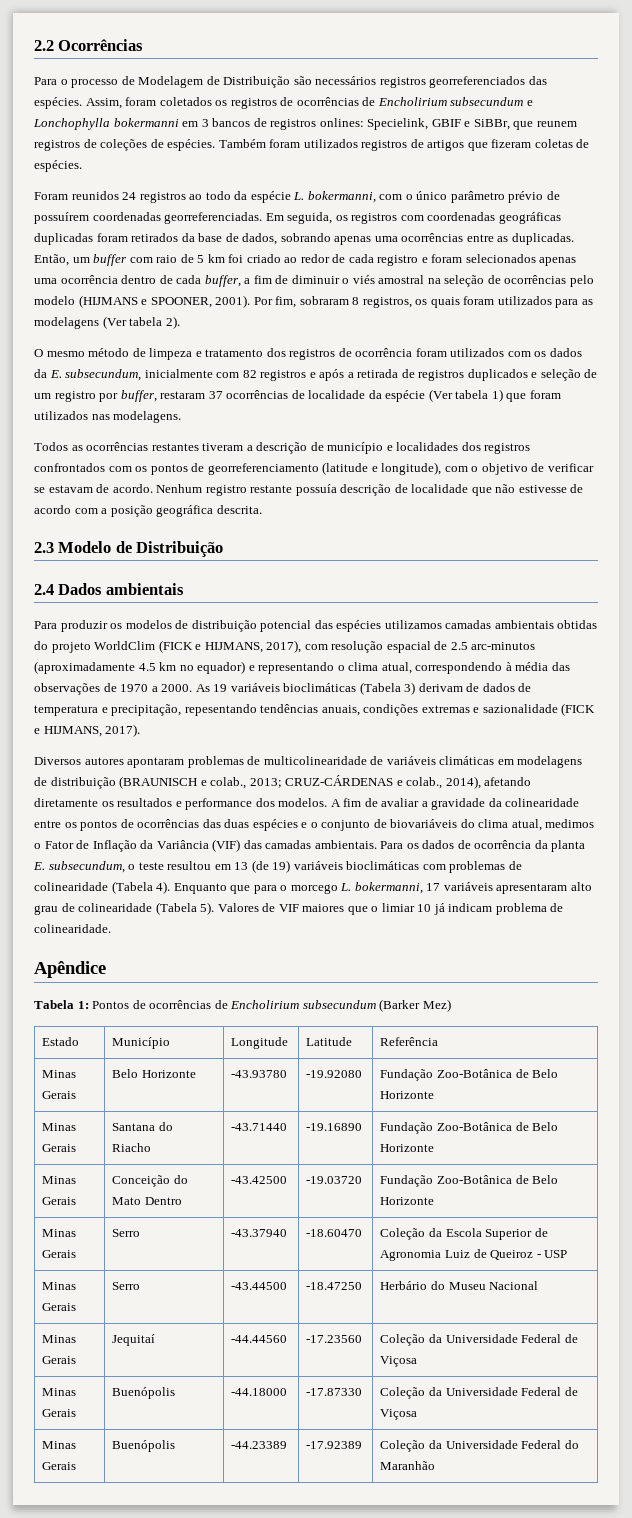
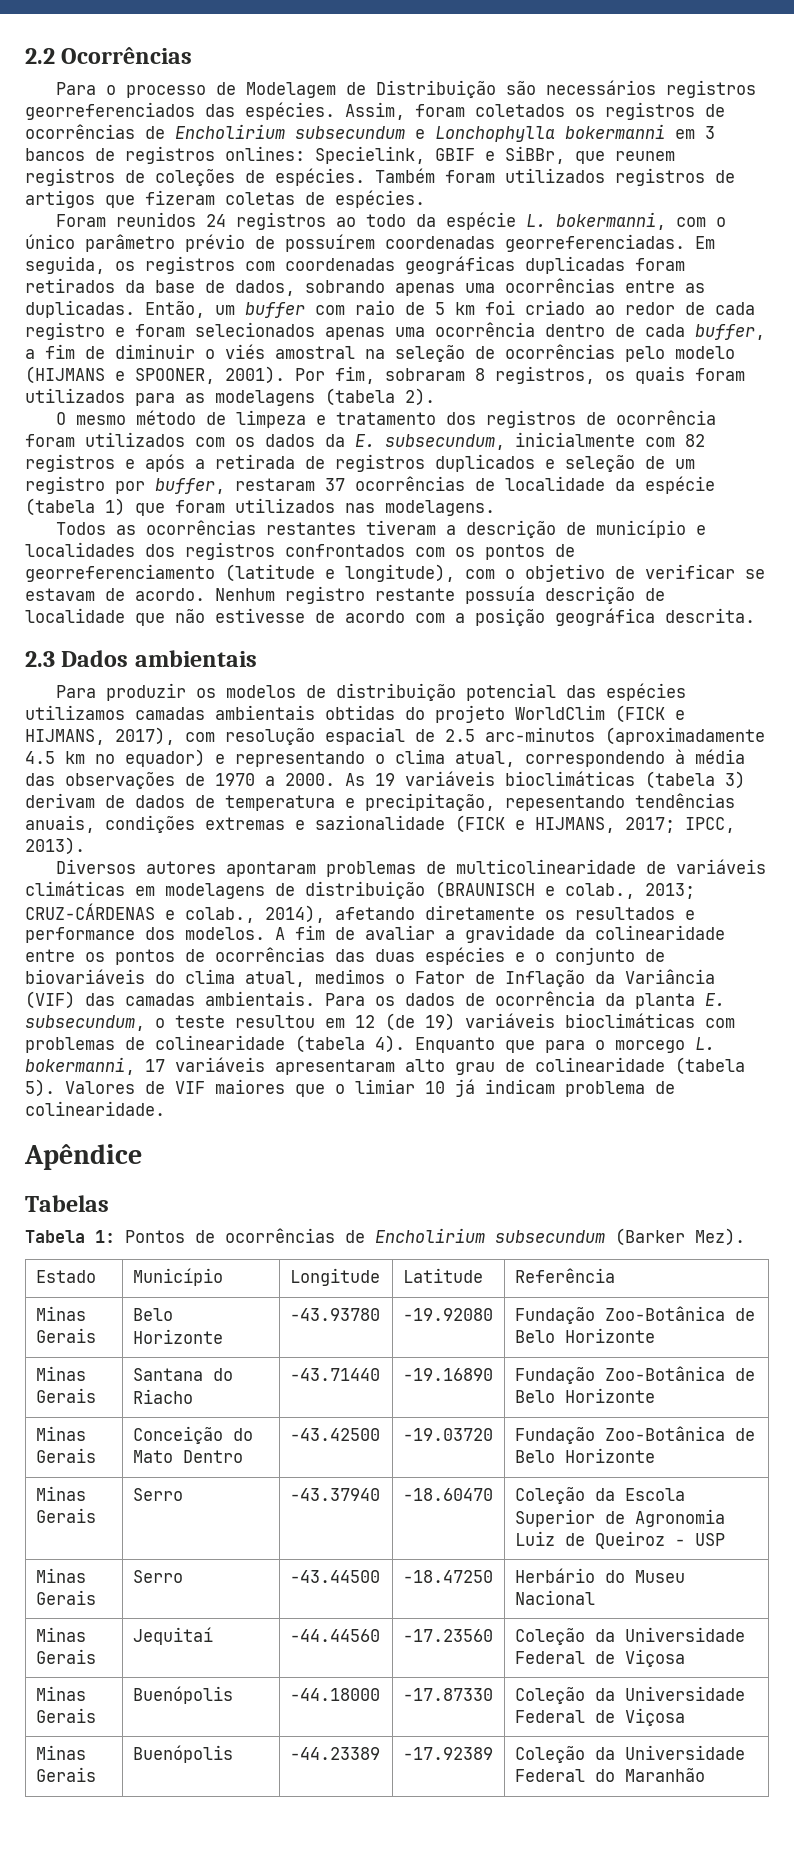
[102,316,163,329] (Ver tabela -> [325,388,395,406] (tabela
[428,389,489,402] (Ver tabela -> [25,498,95,516] (tabela
[58,541,224,557] [34,584,54,595] Modelo de Distribuição // 2.4 -> (55, 659) none
[359,682,401,695] (Tabela -> [645,771,715,789] (tabela
[105,724,141,737] 2017). -> [625,817,735,833] [25,837,85,855] 2017; IPCC, 2013).
[234,862,249,870] 13 -> [355,1015,375,1028] 12
[111,881,153,894] (Tabela -> [295,1035,365,1053] (tabela
[155,902,197,915] (Tabela -> [675,1057,745,1075] (tabela
(106, 969) none -> [25,1195,109,1212] // Tabelas
[422,999,451,1012] Mez) -> [695,1228,745,1246] Mez).

